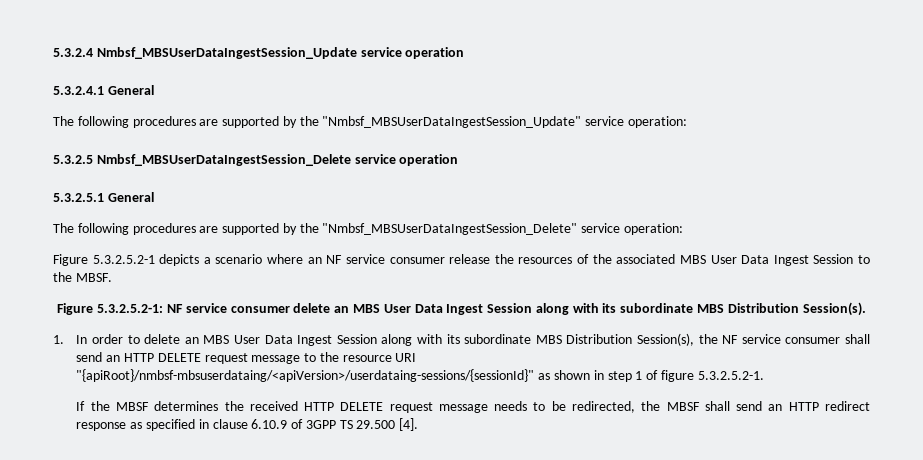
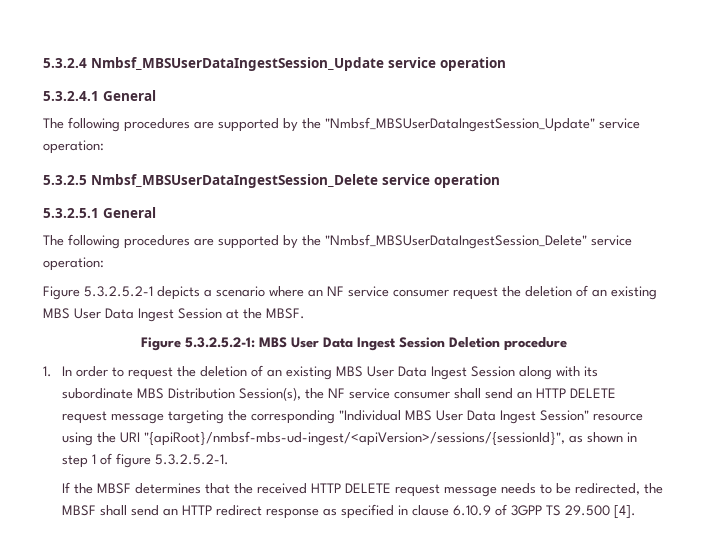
[449,254,870,266] release the resources of the associated MBS User Data Ingest Session to -> [453,285,657,300] [43,308,239,322] request the deletion of an existing MBS User Data Ingest Session at
[167,302,866,316] [53,334,199,344] NF service consumer delete an MBS User Data Ingest Session along with its subordinate MBS Distribution Session(s). // 1. In order to delete an -> [258,337,567,351] [43,365,333,380] MBS User Data Ingest Session Deletion procedure // 1. In order to request the deletion of an existing
[304,352,417,362] [76,369,535,382] to the resource URI "{apiRoot}/nmbsf-mbsuserdataing/<apiVersion>/userdataing-sessions/{sessionId}" -> [168,410,644,424] [62,431,566,446] targeting the corresponding "Individual MBS User Data Ingest Session" resource using the URI "{apiRoot}/nmbsf-mbs-ud-ingest/<apiVersion>/sessions/{sessionId}",
(219, 406) none -> [205,483,231,494] that

